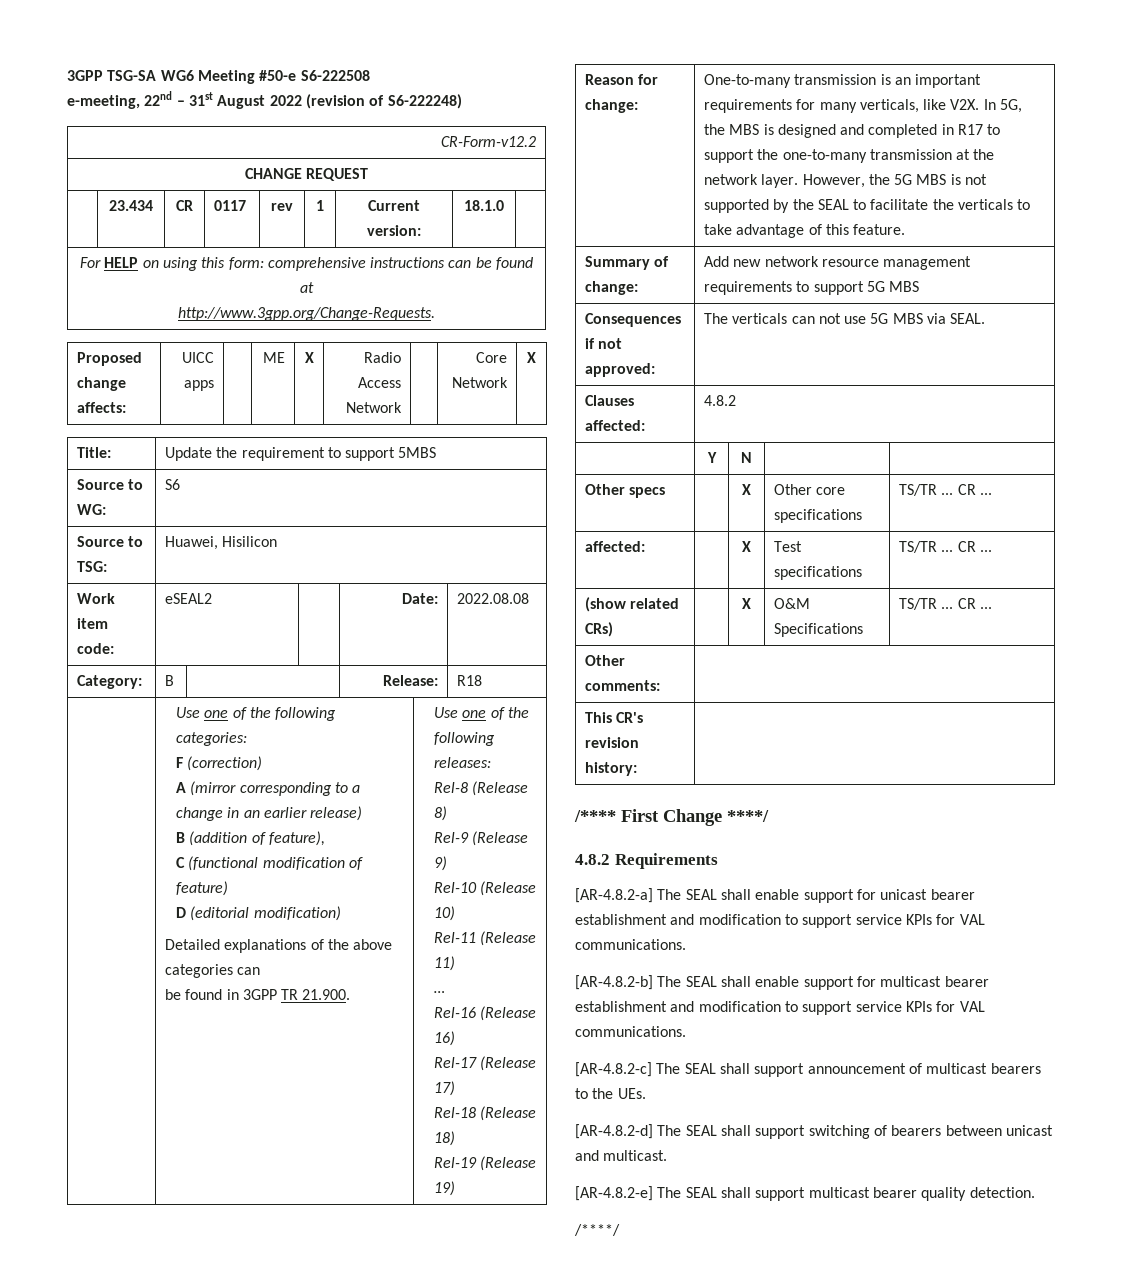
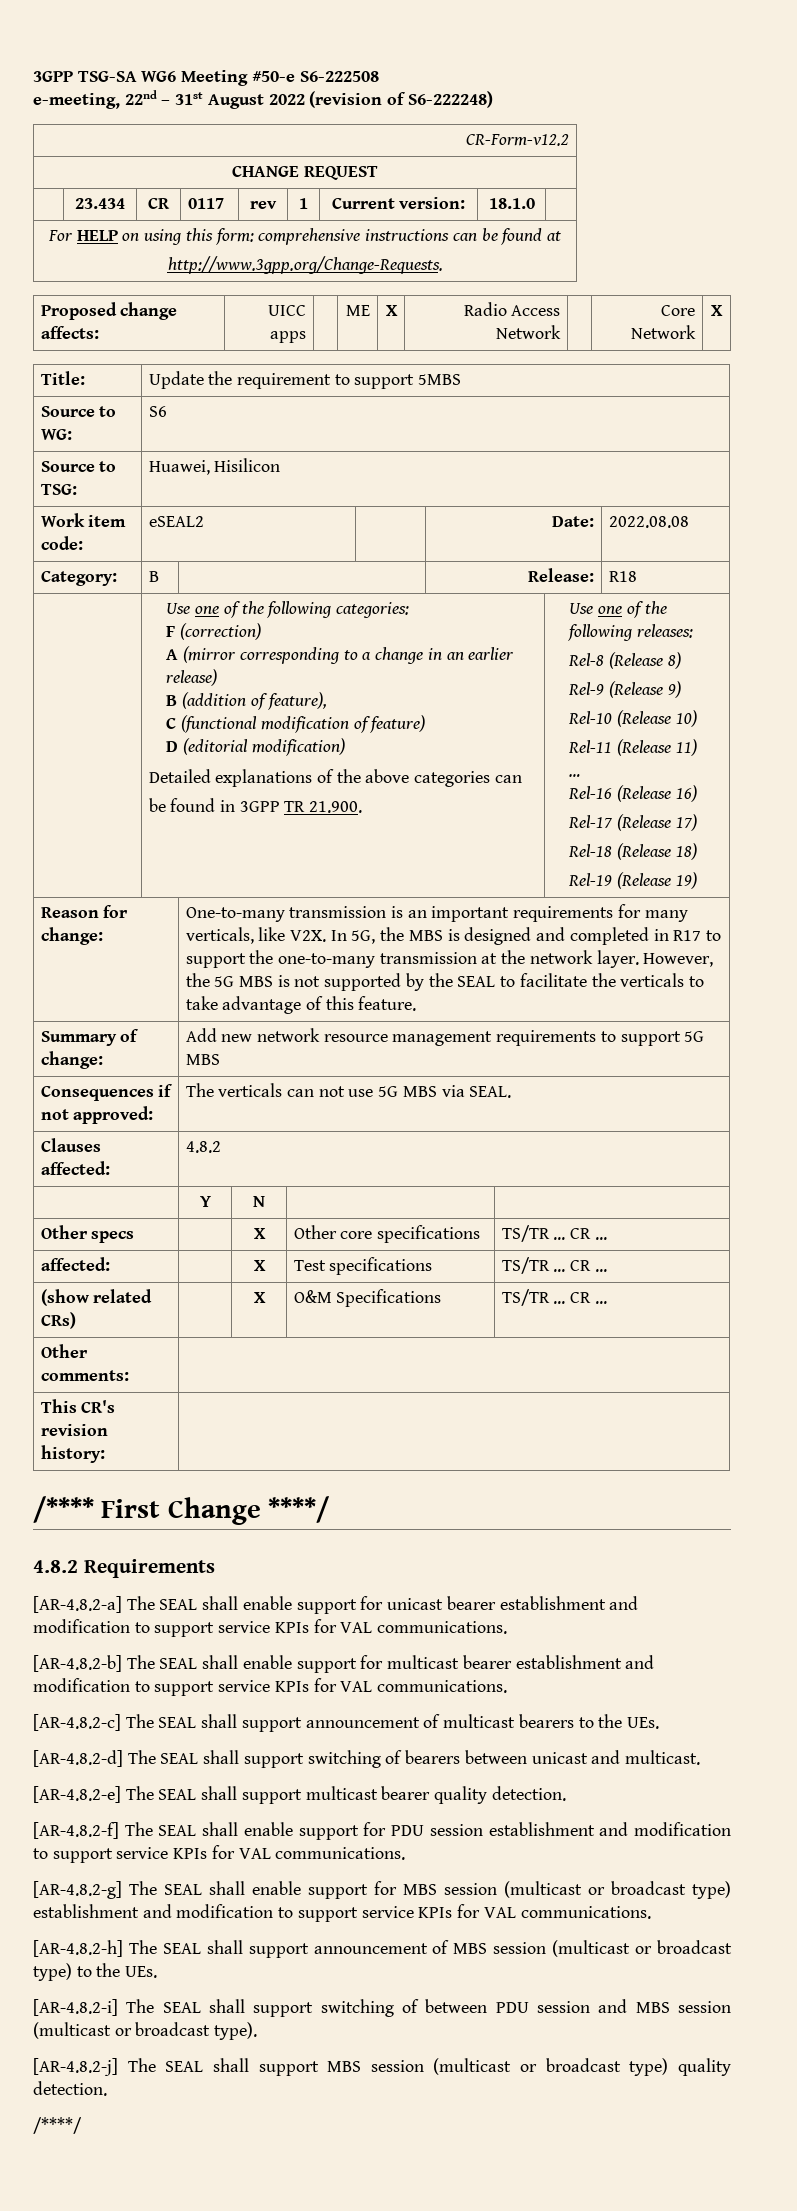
(1035, 1192) none -> [33,1822,732,1840] [33,1845,406,1863] [33,1881,731,1899] [33,1904,651,1922] [33,1940,732,1958] [33,1963,158,1981] [33,1999,732,2017] [33,2022,258,2040] [33,2058,731,2076] [33,2081,107,2096] // [AR-4.8.2-f] The SEAL shall enable support for PDU session establishment and modification to support service KPIs for VAL communications. // [AR-4.8.2-g] The SEAL shall enable support for MBS session (multicast or broadcast type) establishment and modification to support service KPIs for VAL communications. // [AR-4.8.2-h] The SEAL shall support announcement of MBS session (multicast or broadcast type) to the UEs. // [AR-4.8.2-i] The SEAL shall support switching of between PDU session and MBS session (multicast or broadcast type). // [AR-4.8.2-j] The SEAL shall support MBS session (multicast or broadcast type) quality detection.

